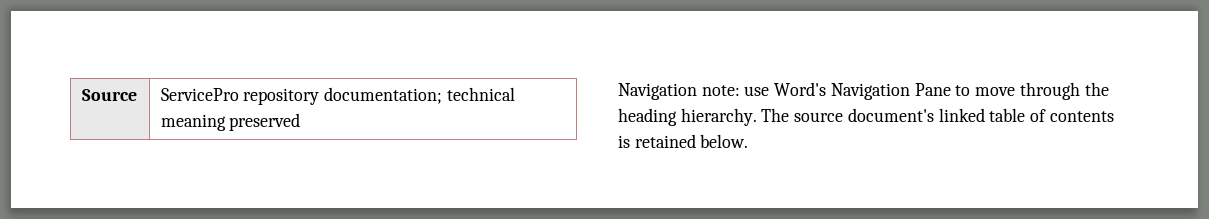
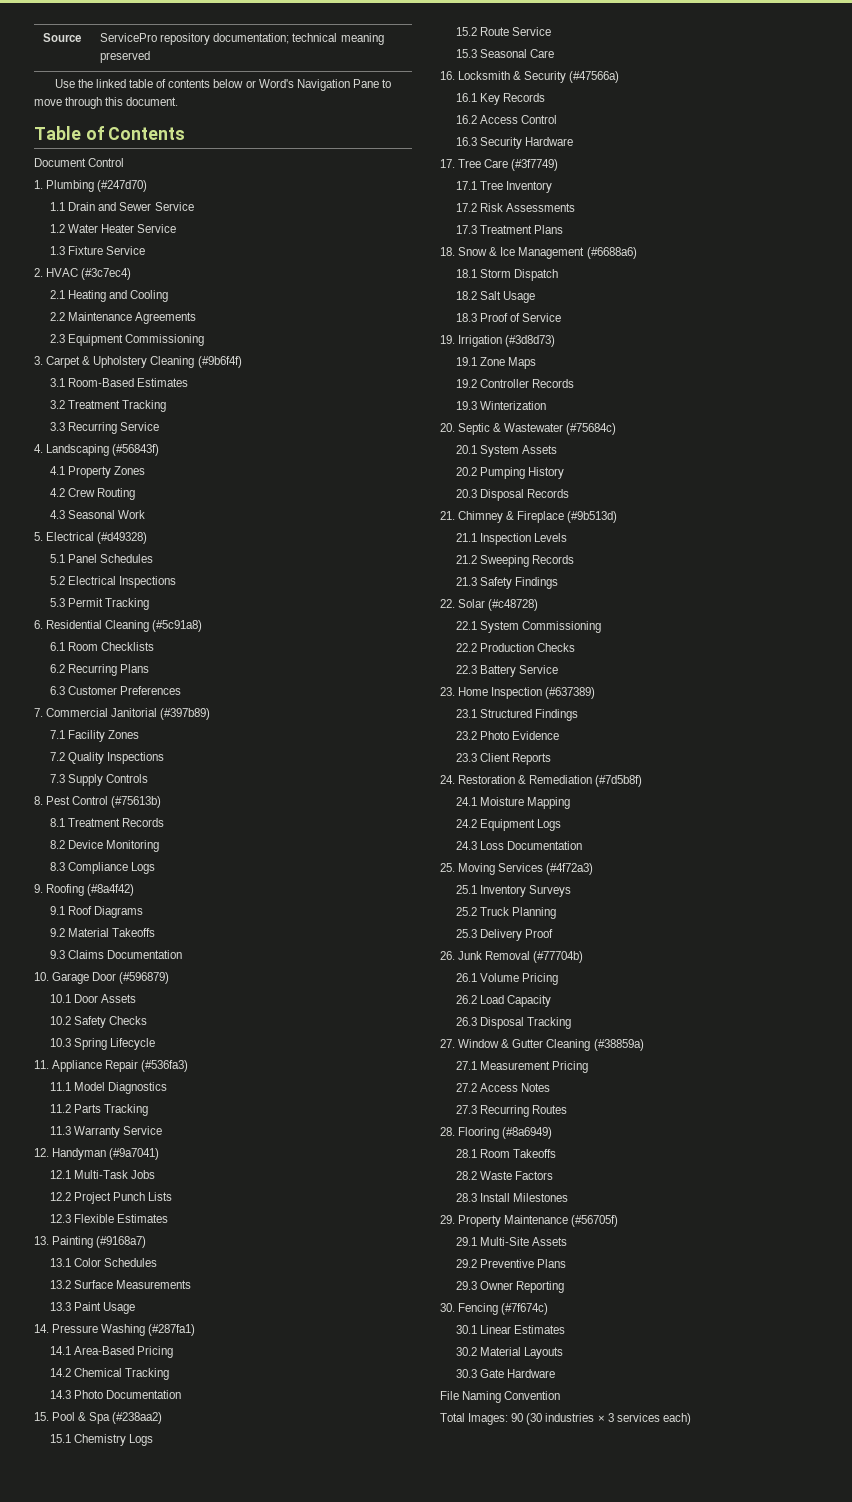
[618,83,770,100] Navigation note: use -> [54,79,256,88] Use the linked table of contents below or
[1084,82,1109,96] [618,108,1114,126] [618,134,749,148] the heading hierarchy. The source document's linked table of contents is retained below. -> [105,97,179,106] [34,126,186,140] [34,158,125,167] [34,180,148,192] [50,202,194,211] [50,224,177,233] [50,246,146,255] [34,268,132,280] [50,290,169,302] [50,312,197,324] [50,334,205,346] [34,356,242,368] [50,378,189,387] [50,400,167,412] [50,422,160,434] [34,444,160,456] [50,466,146,478] [50,488,136,500] [50,510,146,519] [34,532,148,544] [50,554,154,563] [50,576,177,588] [50,598,150,610] [34,620,203,632] [50,642,155,651] [50,664,150,676] [50,686,182,695] [34,708,211,720] [50,730,140,742] [50,752,165,764] [50,774,149,786] [34,796,162,808] [50,818,165,827] [50,840,160,852] [50,862,156,874] [34,884,135,896] [50,906,144,918] [50,928,156,937] [50,950,183,959] [34,972,170,984] [50,994,137,1003] [50,1016,148,1028] [50,1038,156,1050] [34,1060,189,1072] [50,1082,168,1094] [50,1104,149,1116] [50,1126,163,1138] [34,1148,160,1160] [50,1170,156,1179] [50,1192,173,1204] [50,1214,169,1223] [34,1236,147,1248] [50,1258,158,1267] [50,1280,192,1289] [50,1302,136,1314] [34,1324,196,1336] [50,1346,174,1358] [50,1368,170,1380] [50,1390,182,1399] [34,1412,163,1424] [50,1434,154,1446] [456,27,552,36] [456,49,555,58] [440,71,620,83] [456,93,546,105] [456,115,558,124] [456,137,574,149] [440,159,559,171] [456,181,553,193] [456,203,576,212] [456,225,564,234] [440,247,637,259] [456,269,559,281] [456,291,536,303] [456,313,562,322] [440,335,556,347] [456,357,537,369] [456,379,575,388] [456,401,547,410] [440,423,617,435] [456,445,558,457] [456,467,565,479] [456,489,570,501] [440,511,618,523] [456,533,568,545] [456,555,575,567] [456,577,559,589] [440,599,539,611] [456,621,602,633] [456,643,576,652] [456,665,559,677] [440,687,596,699] [456,709,579,721] [456,731,560,740] [456,753,552,765] [440,775,643,787] [456,797,571,809] [456,819,562,831] [456,841,583,850] [440,863,594,875] [456,885,572,897] [456,907,557,919] [456,929,554,941] [440,951,584,963] [456,973,559,985] [456,995,552,1007] [456,1017,572,1029] [440,1039,644,1051] [456,1061,589,1073] [456,1083,551,1092] [456,1105,568,1117] [440,1127,553,1139] [456,1149,557,1158] [456,1171,554,1180] [456,1193,569,1202] [440,1215,619,1227] [456,1237,568,1246] [456,1259,567,1268] [456,1281,565,1293] [440,1303,549,1315] [456,1325,566,1334] [456,1347,564,1359] [456,1369,556,1378] [440,1391,561,1403] [440,1413,691,1425] this document. // Table of Contents // Document Control // 1. Plumbing (#247d70) // 1.1 Drain and Sewer Service // 1.2 Water Heater Service // 1.3 Fixture Service // 2. HVAC (#3c7ec4) // 2.1 Heating and Cooling // 2.2 Maintenance Agreements // 2.3 Equipment Commissioning // 3. Carpet & Upholstery Cleaning (#9b6f4f) // 3.1 Room-Based Estimates // 3.2 Treatment Tracking // 3.3 Recurring Service // 4. Landscaping (#56843f) // 4.1 Property Zones // 4.2 Crew Routing // 4.3 Seasonal Work // 5. Electrical (#d49328) // 5.1 Panel Schedules // 5.2 Electrical Inspections // 5.3 Permit Tracking // 6. Residential Cleaning (#5c91a8) // 6.1 Room Checklists // 6.2 Recurring Plans // 6.3 Customer Preferences // 7. Commercial Janitorial (#397b89) // 7.1 Facility Zones // 7.2 Quality Inspections // 7.3 Supply Controls // 8. Pest Control (#75613b) // 8.1 Treatment Records // 8.2 Device Monitoring // 8.3 Compliance Logs // 9. Roofing (#8a4f42) // 9.1 Roof Diagrams // 9.2 Material Takeoffs // 9.3 Claims Documentation // 10. Garage Door (#596879) // 10.1 Door Assets // 10.2 Safety Checks // 10.3 Spring Lifecycle // 11. Appliance Repair (#536fa3) // 11.1 Model Diagnostics // 11.2 Parts Tracking // 11.3 Warranty Service // 12. Handyman (#9a7041) // 12.1 Multi-Task Jobs // 12.2 Project Punch Lists // 12.3 Flexible Estimates // 13. Painting (#9168a7) // 13.1 Color Schedules // 13.2 Surface Measurements // 13.3 Paint Usage // 14. Pressure Washing (#287fa1) // 14.1 Area-Based Pricing // 14.2 Chemical Tracking // 14.3 Photo Documentation // 15. Pool & Spa (#238aa2) // 15.1 Chemistry Logs // 15.2 Route Service // 15.3 Seasonal Care // 16. Locksmith & Security (#47566a) // 16.1 Key Records // 16.2 Access Control // 16.3 Security Hardware // 17. Tree Care (#3f7749) // 17.1 Tree Inventory // 17.2 Risk Assessments // 17.3 Treatment Plans // 18. Snow & Ice Management (#6688a6) // 18.1 Storm Dispatch // 18.2 Salt Usage // 18.3 Proof of Service // 19. Irrigation (#3d8d73) // 19.1 Zone Maps // 19.2 Controller Records // 19.3 Winterization // 20. Septic & Wastewater (#75684c) // 20.1 System Assets // 20.2 Pumping History // 20.3 Disposal Records // 21. Chimney & Fireplace (#9b513d) // 21.1 Inspection Levels // 21.2 Sweeping Records // 21.3 Safety Findings // 22. Solar (#c48728) // 22.1 System Commissioning // 22.2 Production Checks // 22.3 Battery Service // 23. Home Inspection (#637389) // 23.1 Structured Findings // 23.2 Photo Evidence // 23.3 Client Reports // 24. Restoration & Remediation (#7d5b8f) // 24.1 Moisture Mapping // 24.2 Equipment Logs // 24.3 Loss Documentation // 25. Moving Services (#4f72a3) // 25.1 Inventory Surveys // 25.2 Truck Planning // 25.3 Delivery Proof // 26. Junk Removal (#77704b) // 26.1 Volume Pricing // 26.2 Load Capacity // 26.3 Disposal Tracking // 27. Window & Gutter Cleaning (#38859a) // 27.1 Measurement Pricing // 27.2 Access Notes // 27.3 Recurring Routes // 28. Flooring (#8a6949) // 28.1 Room Takeoffs // 28.2 Waste Factors // 28.3 Install Milestones // 29. Property Maintenance (#56705f) // 29.1 Multi-Site Assets // 29.2 Preventive Plans // 29.3 Owner Reporting // 30. Fencing (#7f674c) // 30.1 Linear Estimates // 30.2 Material Layouts // 30.3 Gate Hardware // File Naming Convention // Total Images: 90 (30 industries × 3 services each)

